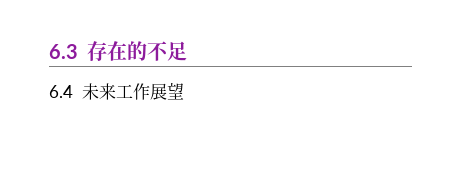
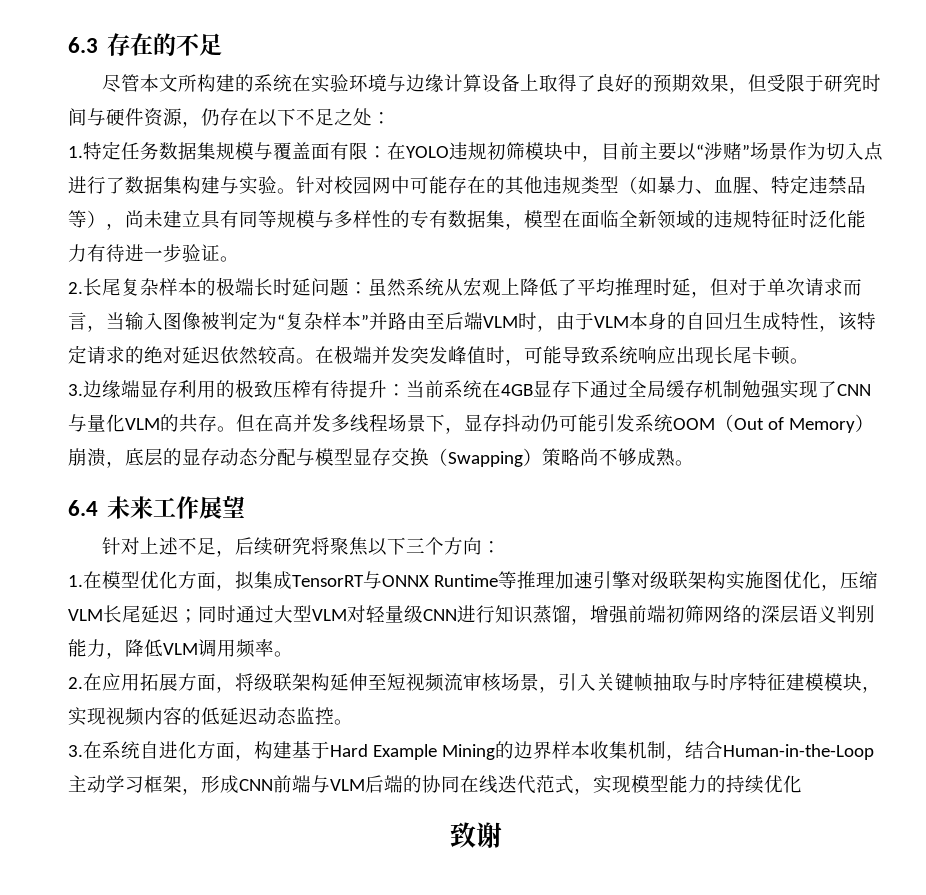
[49,82,184,100] 6.4未来工作展望 -> [101,73,881,94] [68,108,391,128] [68,141,883,162] [68,175,866,195] [68,210,866,230] [68,244,239,262] [68,277,862,298] [68,311,876,332] [68,345,809,366] [68,379,871,399] [68,414,874,434] [68,448,694,468] [68,496,246,519] [101,537,501,557] [68,571,878,591] [68,605,875,625] [68,639,293,659] [68,673,881,693] [68,707,353,726] [68,741,874,761] [68,775,802,795] [450,822,502,848] 尽管本文所构建的系统在实验环境与边缘计算设备上取得了良好的预期效果，但受限于研究时间与硬件资源，仍存在以下不足之处： // 1.特定任务数据集规模与覆盖面有限：在YOLO违规初筛模块中，目前主要以“涉赌”场景作为切入点进行了数据集构建与实验。针对校园网中可能存在的其他违规类型（如暴力、血腥、特定违禁品等），尚未建立具有同等规模与多样性的专有数据集，模型在面临全新领域的违规特征时泛化能力有待进一步验证。 // 2.长尾复杂样本的极端长时延问题：虽然系统从宏观上降低了平均推理时延，但对于单次请求而言，当输入图像被判定为“复杂样本”并路由至后端VLM时，由于VLM本身的自回归生成特性，该特定请求的绝对延迟依然较高。在极端并发突发峰值时，可能导致系统响应出现长尾卡顿。 // 3.边缘端显存利用的极致压榨有待提升：当前系统在4GB显存下通过全局缓存机制勉强实现了CNN与量化VLM的共存。但在高并发多线程场景下，显存抖动仍可能引发系统OOM（Out of Memory）崩溃，底层的显存动态分配与模型显存交换（Swapping）策略尚不够成熟。 // 6.4未来工作展望 // 针对上述不足，后续研究将聚焦以下三个方向： // 1.在模型优化方面，拟集成TensorRT与ONNX Runtime等推理加速引擎对级联架构实施图优化，压缩VLM长尾延迟；同时通过大型VLM对轻量级CNN进行知识蒸馏，增强前端初筛网络的深层语义判别能力，降低VLM调用频率。 // 2.在应用拓展方面，将级联架构延伸至短视频流审核场景，引入关键帧抽取与时序特征建模模块，实现视频内容的低延迟动态监控。 // 3.在系统自进化方面，构建基于Hard Example Mining的边界样本收集机制，结合Human-in-the-Loop主动学习框架，形成CNN前端与VLM后端的协同在线迭代范式，实现模型能力的持续优化 // 致谢

